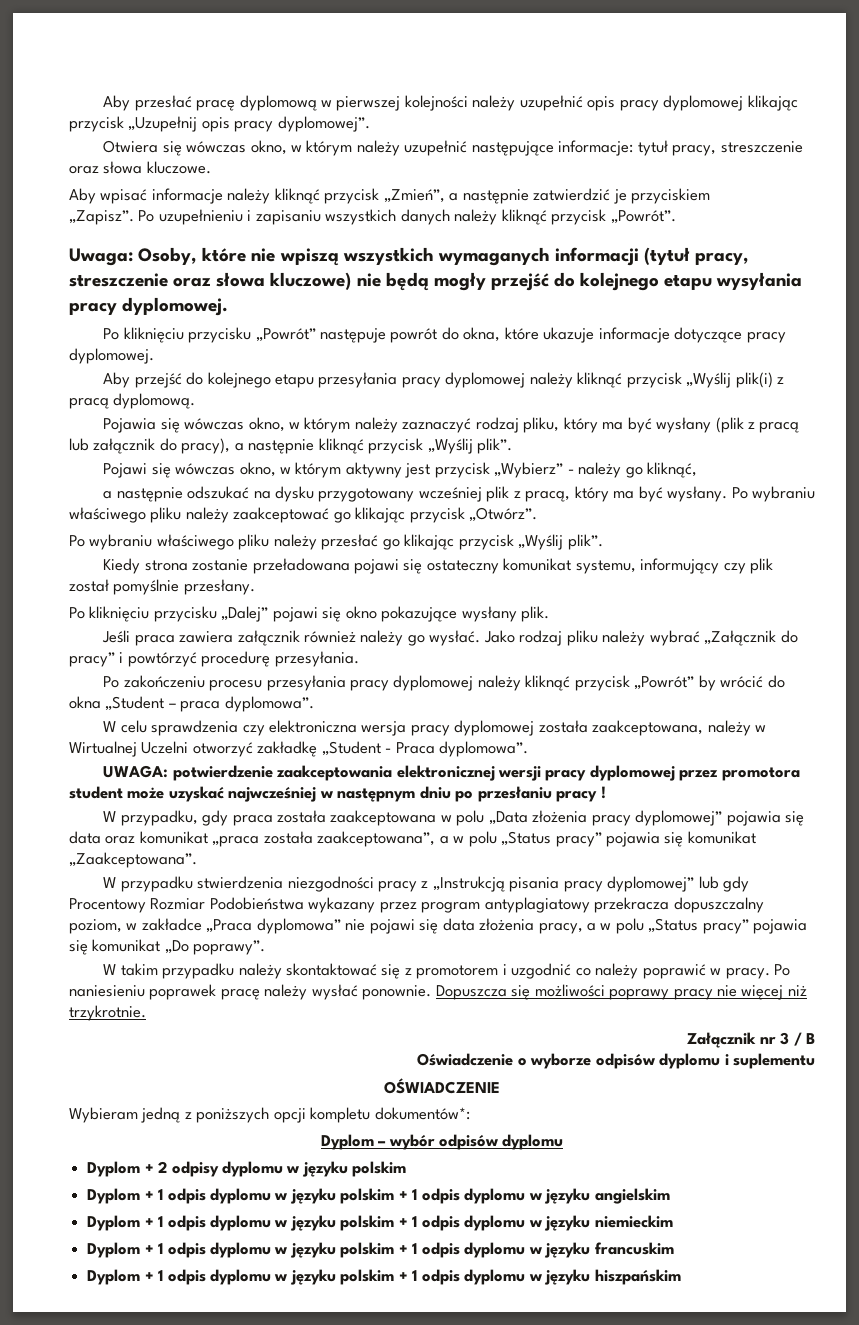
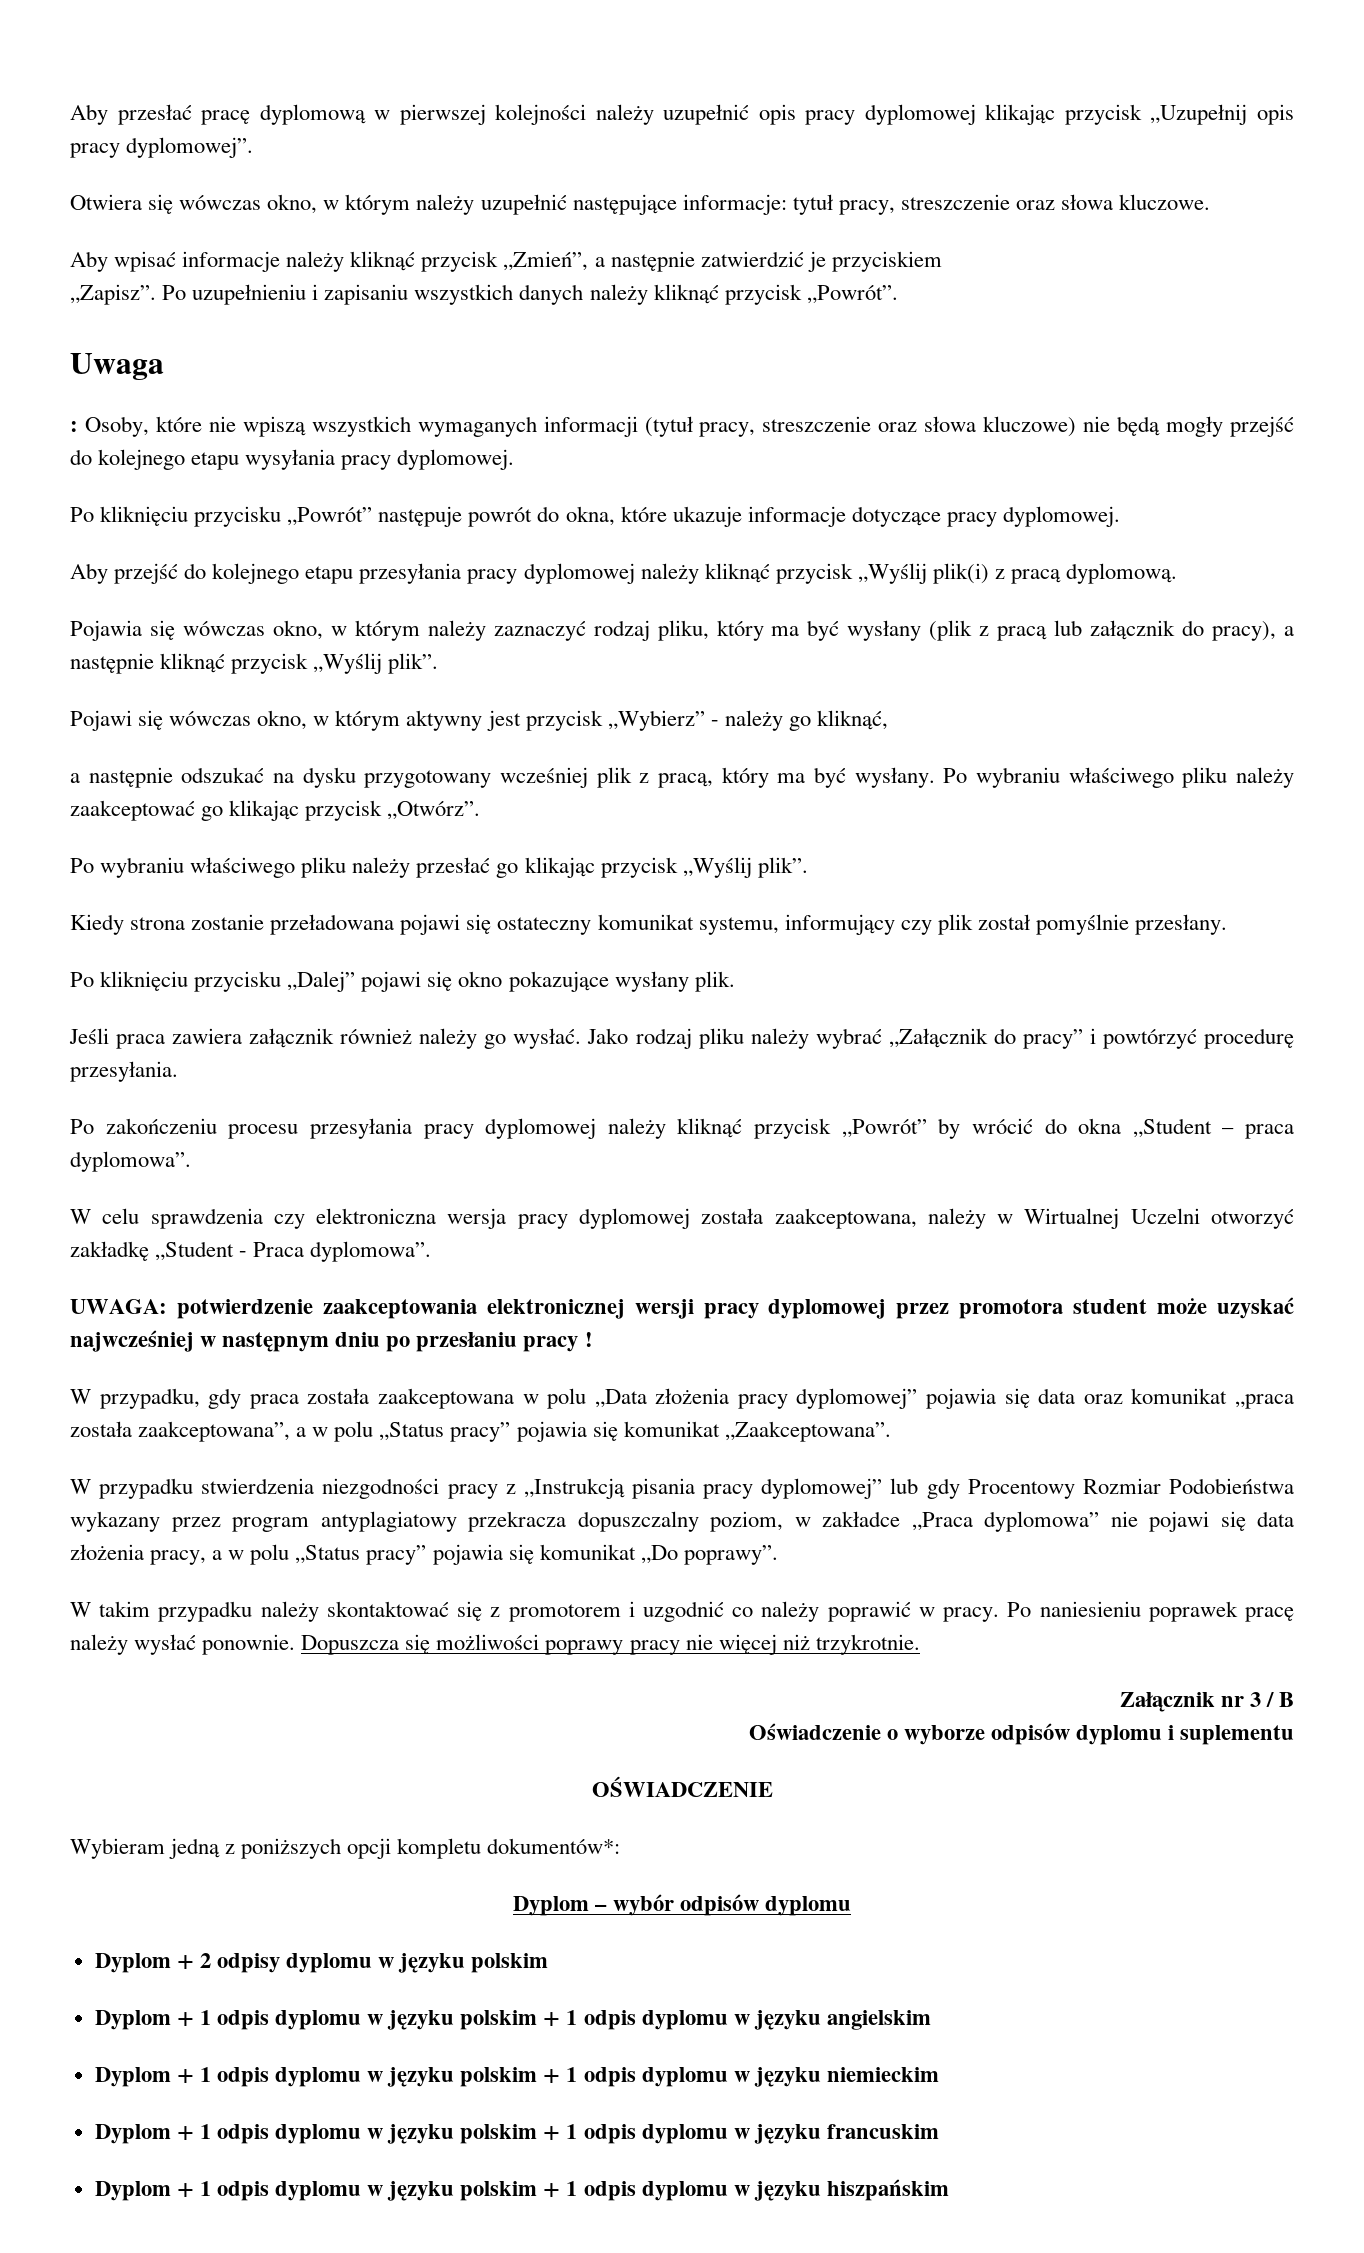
[69,248,133,266] Uwaga: -> [70,353,164,381] [70,421,78,432] Uwaga // :

